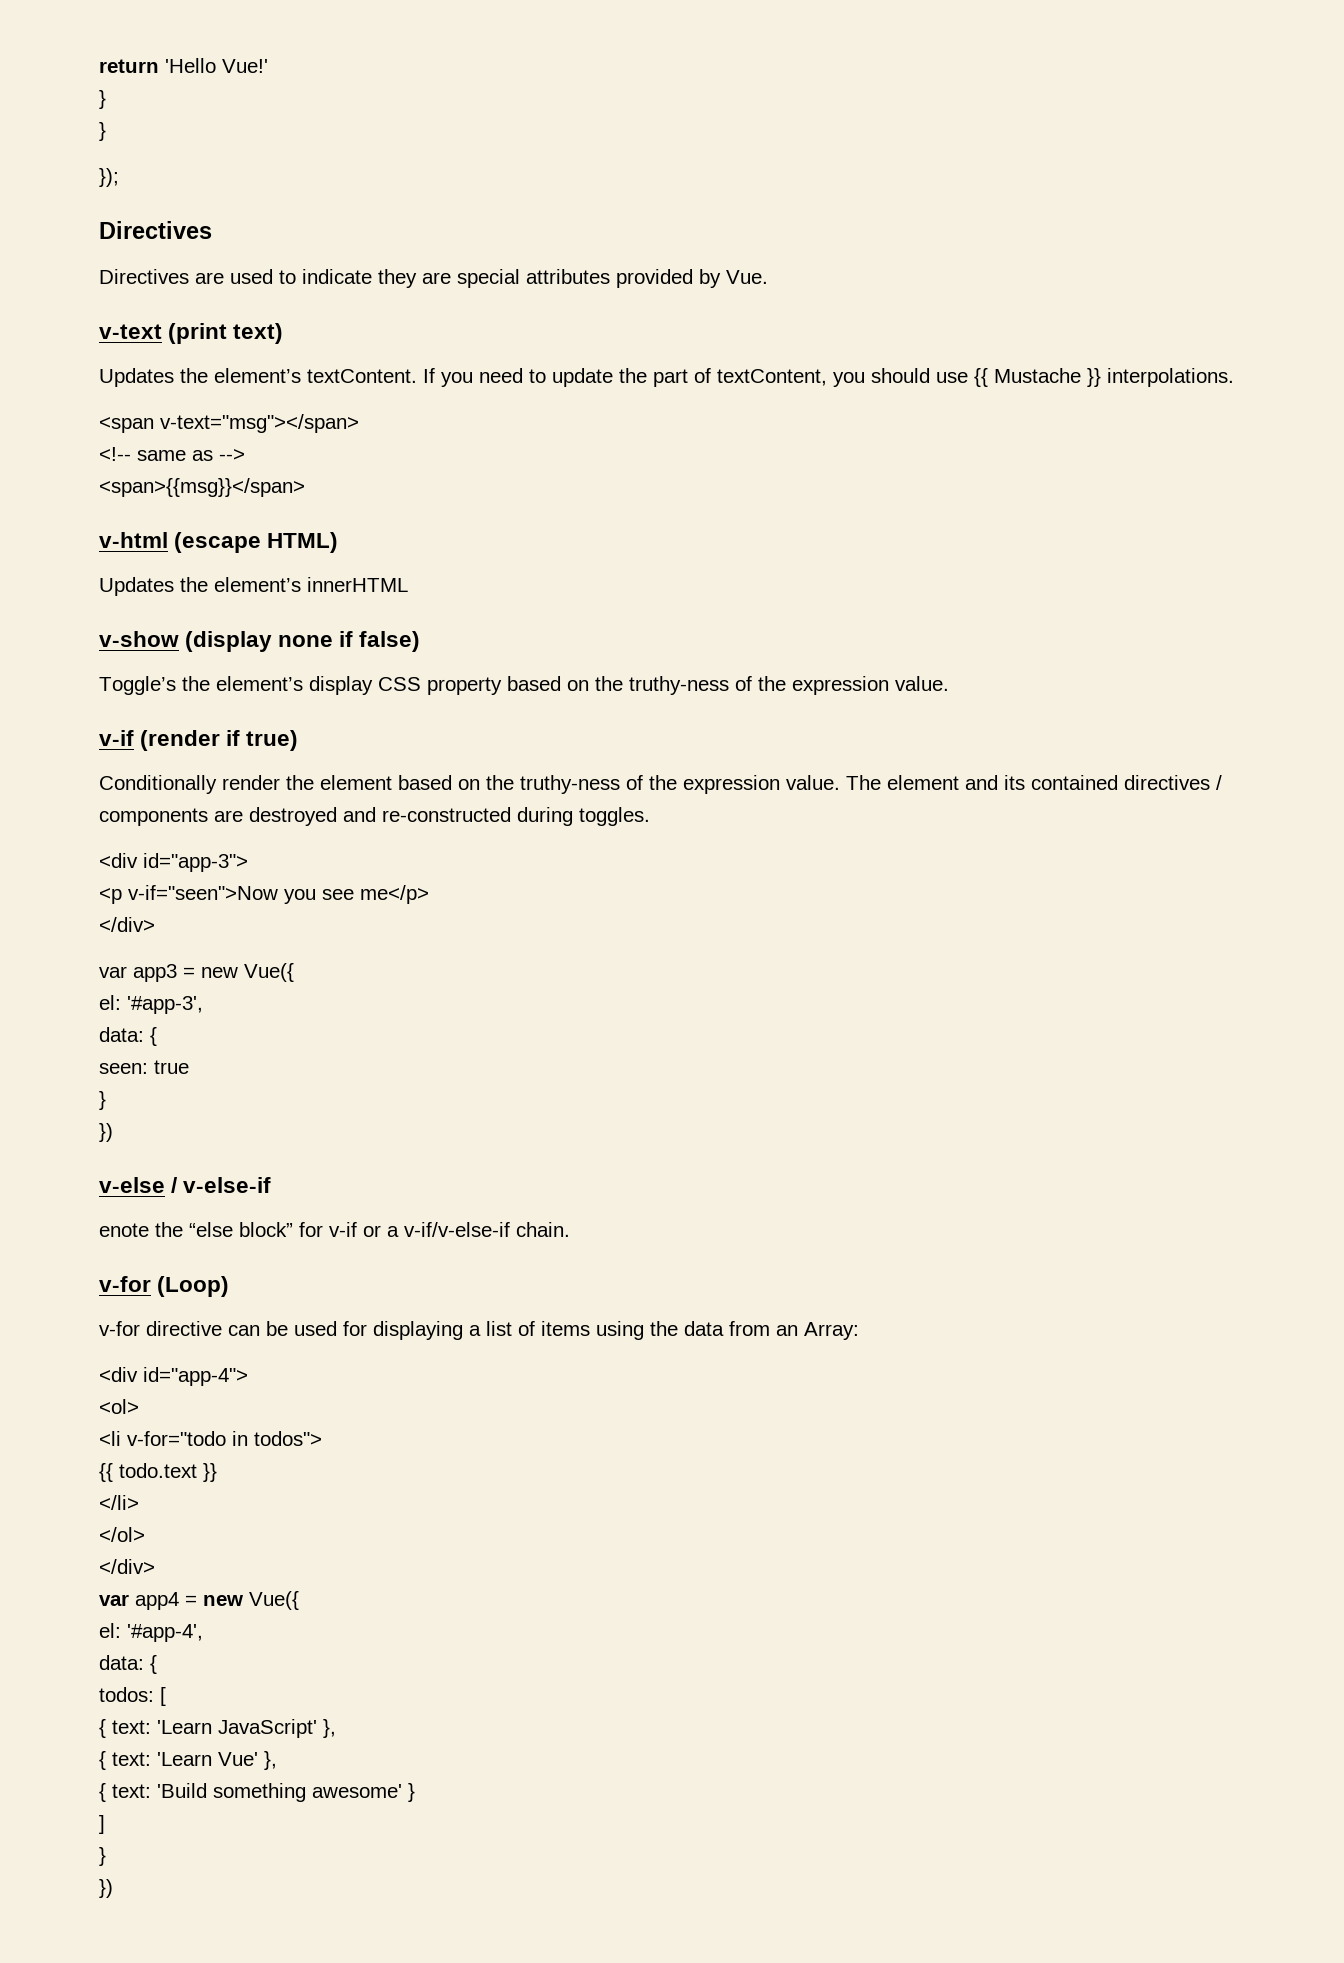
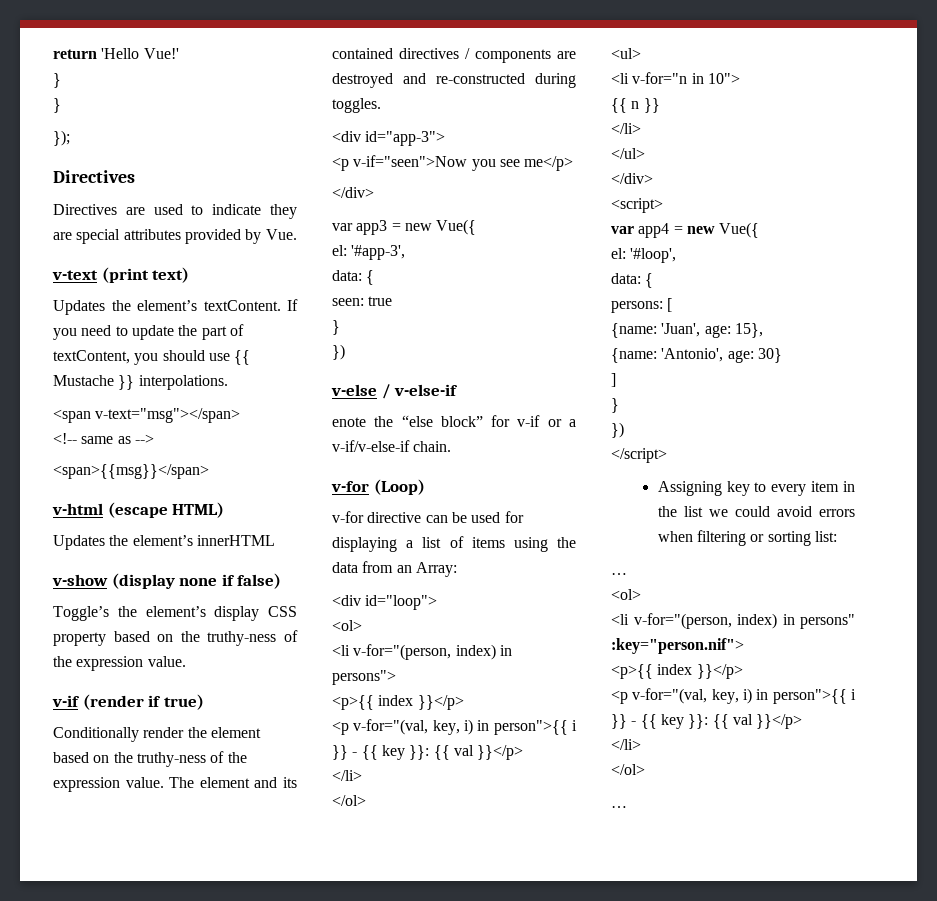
[143,1367,248,1386] [99,1399,139,1414] [99,1431,322,1446] [99,1463,217,1482] [99,1495,139,1510] [99,1527,145,1542] [99,1559,155,1574] id="app-4"> // <ol> // <li v-for="todo in todos"> // {{ todo.text }} // </li> // </ol> // </div> -> [365,595,438,610] [332,620,362,631] [332,644,512,660] [332,670,396,685] [332,695,464,710] [332,719,577,735] [332,745,524,760] [332,770,362,781] [332,795,366,806] [611,48,641,59] [611,72,740,84] [611,98,660,113] [611,123,641,134] [611,148,645,159] [611,173,653,184] [611,198,663,213] id="loop"> // <ol> // <li v-for="(person, index) in persons"> // <p>{{ index }}</p> // <p v-for="(val, key, i) in person">{{ i }} - {{ key }}: {{ val }}</p> // </li> // </ol> // <ul> // <li v-for="n in 10"> // {{ n }} // </li> // </ul> // </div> // <script>
[127,1624,203,1642] [99,1655,157,1674] [99,1687,154,1702] '#app-4', // data: { // todos: -> [630,248,677,263] [611,273,654,288] [611,301,663,313] '#loop', // data: { // persons:
[99,1719,336,1738] [99,1751,277,1770] [99,1783,415,1802] [99,1815,105,1834] [99,1847,106,1866] [99,1879,113,1898] { text: 'Learn JavaScript' }, // { text: 'Learn Vue' }, // { text: 'Build something awesome' } // ] // } // }) -> [611,323,763,338] [611,348,782,363] [611,373,616,387] [611,398,619,413] [611,422,624,438] [611,448,667,463] [657,481,855,496] [657,506,855,517] [657,530,838,546] [611,573,627,575] [611,589,641,600] [611,613,855,629] [611,638,744,654] [611,664,743,679] [611,688,856,704] [611,714,803,729] [611,739,641,750] [611,764,645,775] [611,806,627,808] {name: 'Juan', age: 15}, // {name: 'Antonio', age: 30} // ] // } // }) // </script> // Assigning key to every item in the list we could avoid errors when filtering or sorting list: // … // <ol> // <li v-for="(person, index) in persons" :key="person.nif"> // <p>{{ index }}</p> // <p v-for="(val, key, i) in person">{{ i }} - {{ key }}: {{ val }}</p> // </li> // </ol> // …

